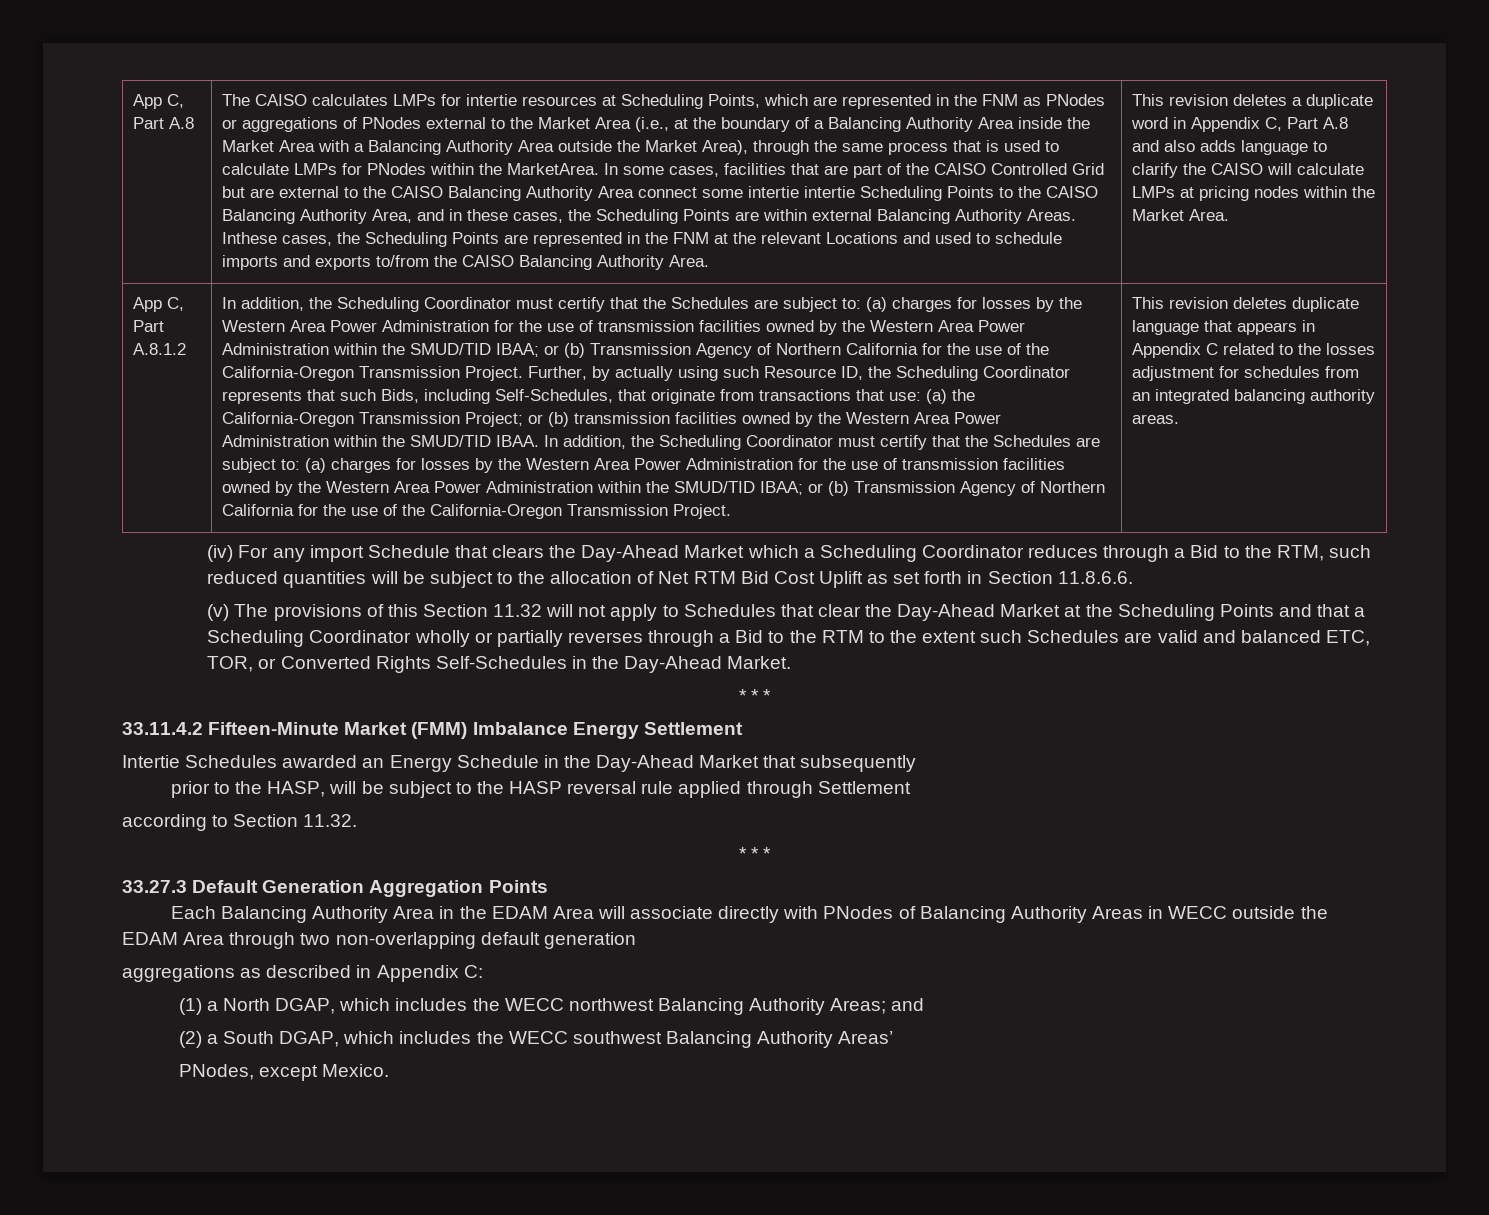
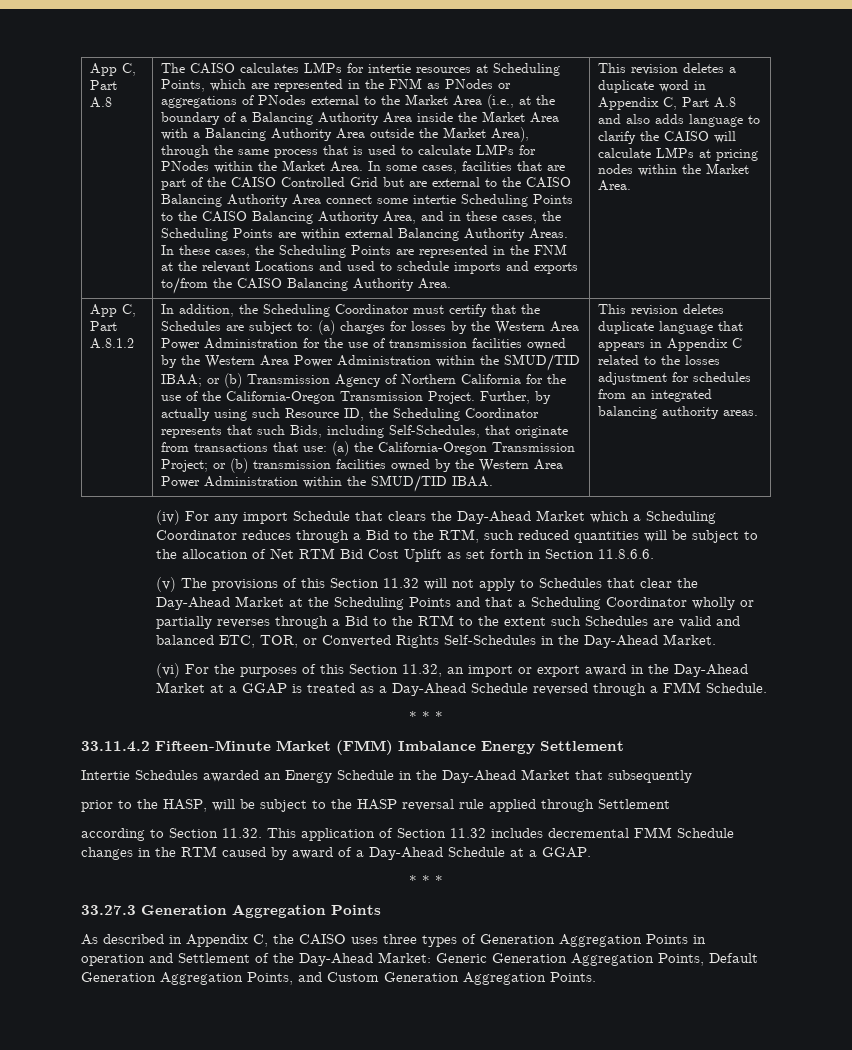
[507,163,600,175] MarketArea. -> [282,160,364,172] Market Area.
[804,186,856,198] intertie -> (457, 199) none
[222,232,278,244] Inthese -> [161,245,211,255] In these
[544,435,1101,450] [222,458,1066,473] [222,481,1106,496] [222,504,732,519] In addition, the Scheduling Coordinator must certify that the Schedules are subject to: (a) charges for losses by the Western Area Power Administration for the use of transmission facilities owned by the Western Area Power Administration within the SMUD/TID IBAA; or (b) Transmission Agency of Northern California for the use of the California-Oregon Transmission Project. -> (494, 481) none
(792, 662) none -> [156,663,749,678] [156,682,768,696] // (vi) For the purposes of this Section 11.32, an import or export award in the Day-Ahead Market at a GGAP is treated as a Day-Ahead Schedule reversed through a FMM Schedule.
(358, 820) none -> [267,827,734,841] [81,846,591,860] This application of Section 11.32 includes decremental FMM Schedule changes in the RTM caused by award of a Day-Ahead Schedule at a GGAP.
[192,880,259,893] Default -> (136, 910) none
[170,906,1328,923] [122,932,636,949] [122,965,483,982] [178,998,925,1015] [178,1031,894,1048] [178,1064,390,1081] Each Balancing Authority Area in the EDAM Area will associate directly with PNodes of Balancing Authority Areas in WECC outside the EDAM Area through two non-overlapping default generation // aggregations as described in Appendix C: // (1) a North DGAP, which includes the WECC northwest Balancing Authority Areas; and // (2) a South DGAP, which includes the WECC southwest Balancing Authority Areas’ // PNodes, except Mexico. -> [81,934,706,947] [81,952,758,966] [81,972,596,985] As described in Appendix C, the CAISO uses three types of Generation Aggregation Points in operation and Settlement of the Day-Ahead Market: Generic Generation Aggregation Points, Default Generation Aggregation Points, and Custom Generation Aggregation Points.

